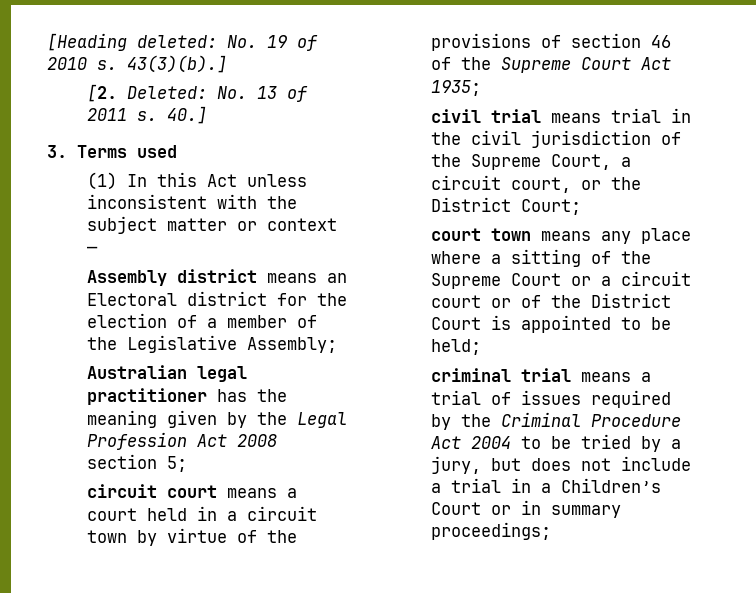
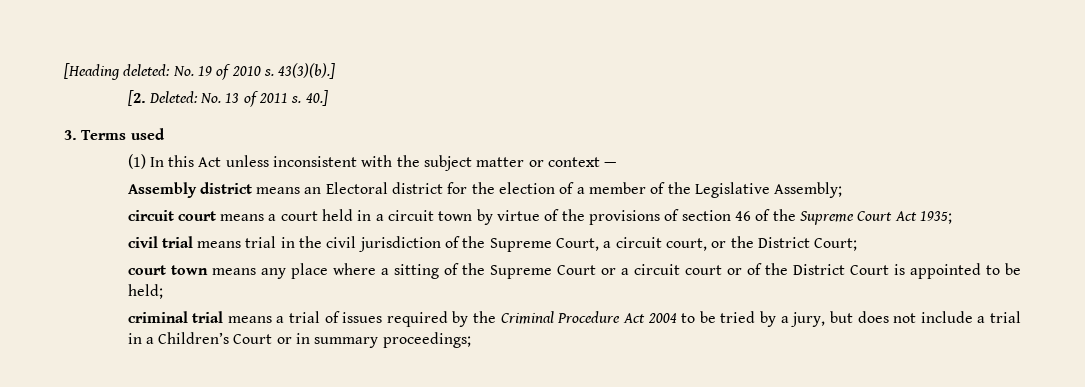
[86,365,247,382] [86,388,287,405] [86,410,347,428] [86,432,277,450] [86,454,187,472] // Australian legal practitioner has the meaning given by the Legal Profession Act 2008 section 5; -> (843, 190) none

